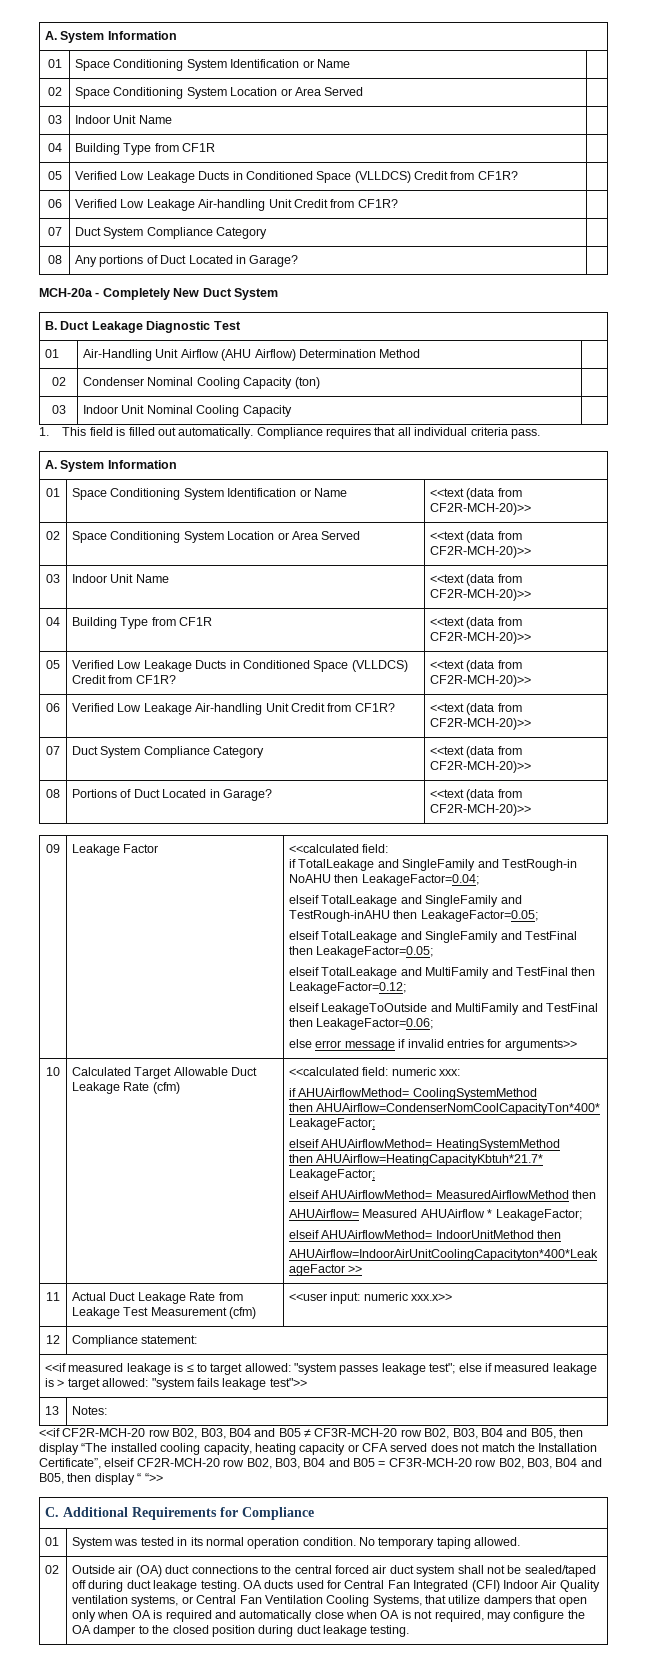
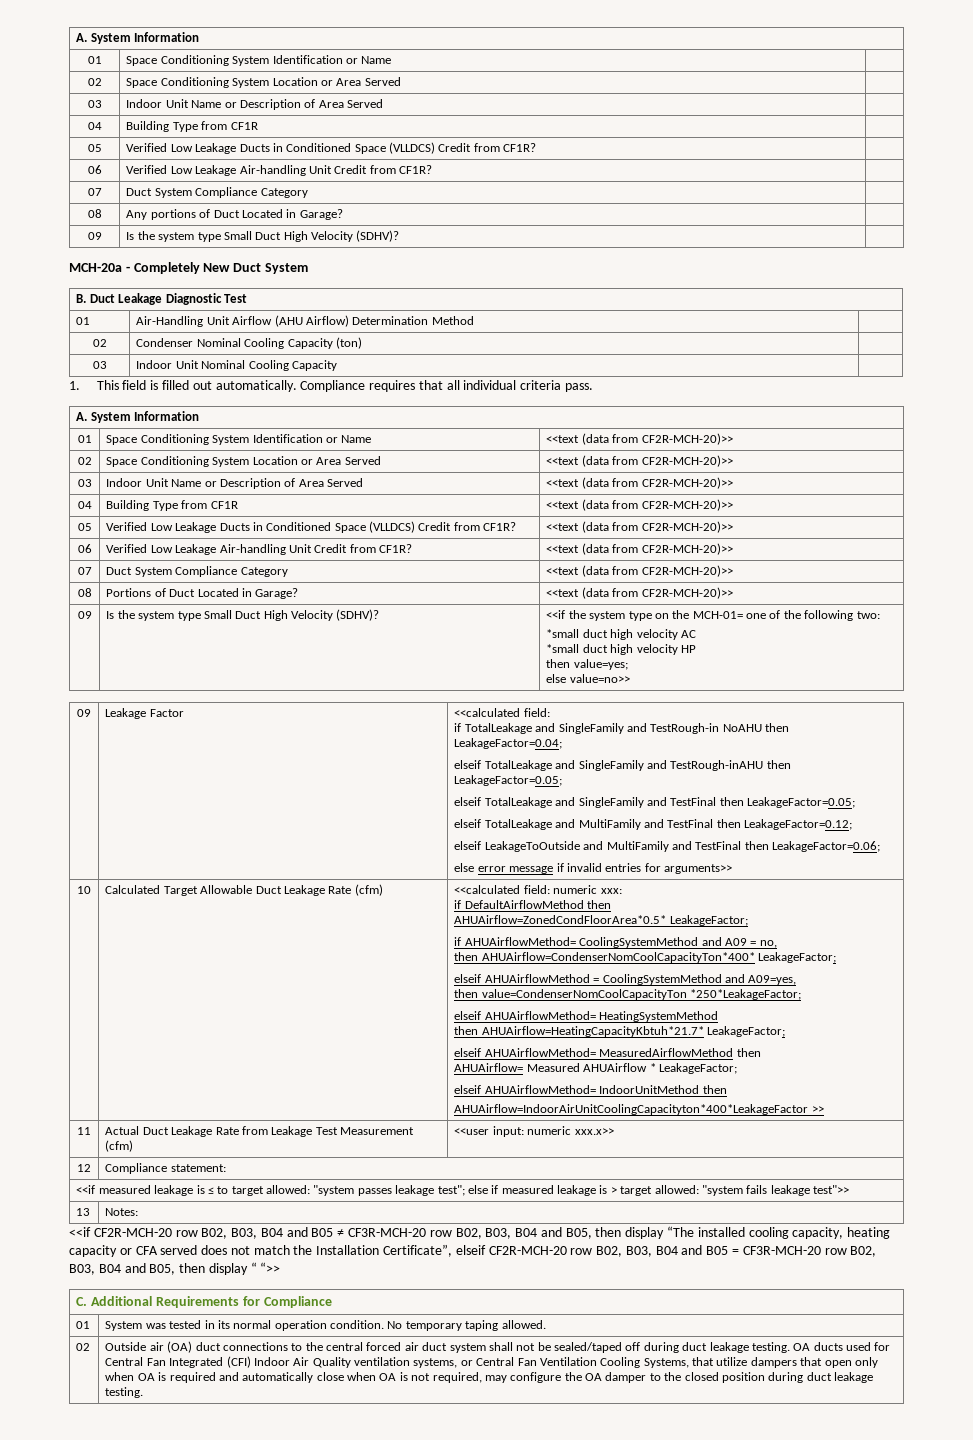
(172, 119) none -> [224,99,384,110] or Description of Area Served
(299, 261) none -> [87,232,102,240] [126,230,400,242] // 09 | Is the system type Small Duct High Velocity (SDHV)? |
(169, 578) none -> [204,478,364,489] or Description of Area Served
(532, 810) none -> [77,611,92,619] [106,609,380,621] [546,610,880,621] [546,629,696,640] [546,644,696,655] [546,659,628,670] [546,674,630,683] // 09 | Is the system type Small Duct High Velocity (SDHV)? | <<if the system type on the MCH-01= one of the following two: // *small duct high velocity AC // *small duct high velocity HP // then value=yes; // else value=no>>
(461, 1072) none -> [454,900,612,909] [454,915,748,926] // if DefaultAirflowMethod then // AHUAirflow=ZonedCondFloorArea*0.5* LeakageFactor;
(537, 1094) none -> [701,937,777,948] and A09 = no,
(376, 1124) none -> [454,974,797,985] [454,989,802,1000] // elseif AHUAirflowMethod = CoolingSystemMethod and A09=yes, // then value=CondenserNomCoolCapacityTon *250*LeakageFactor;

